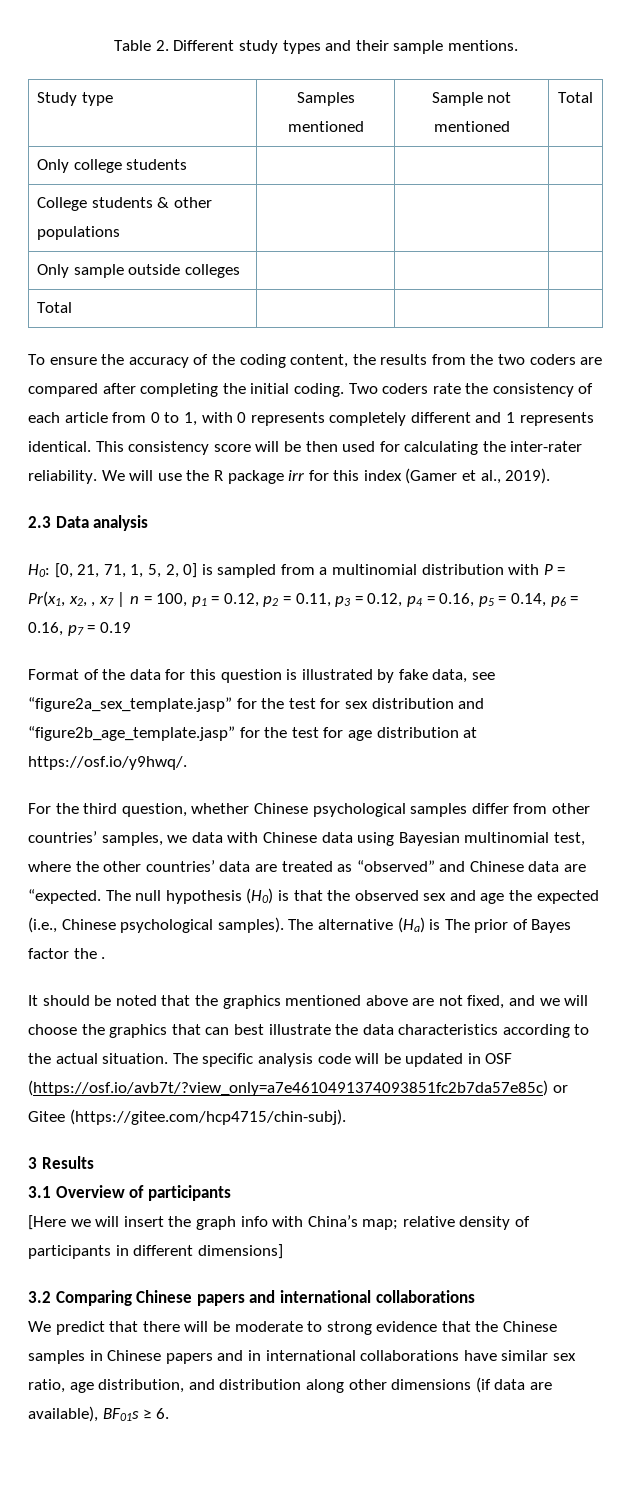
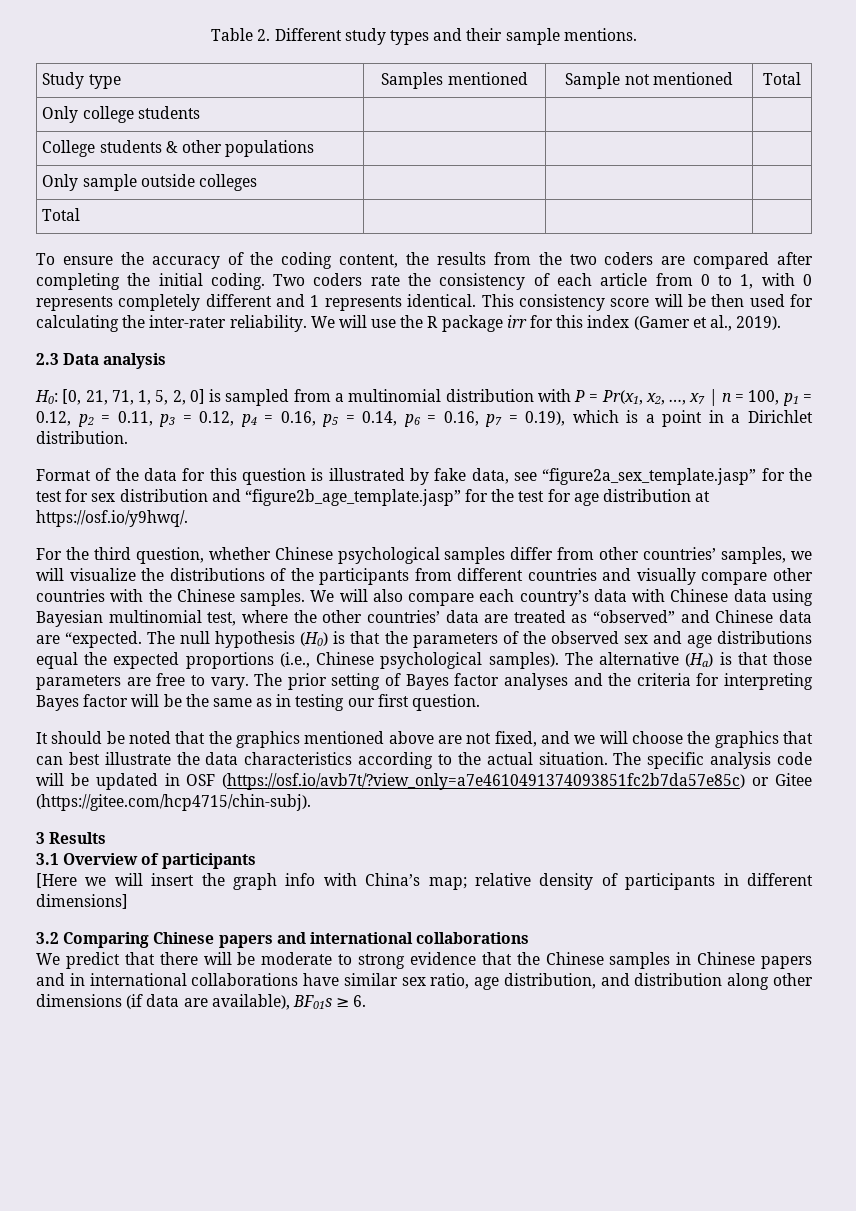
[91,602,96,607] , -> [669,399,687,405] …,
[99,622,131,633] 0.19 -> [525,410,813,427] [36,431,128,444] 0.19), which is a point in a Dirichlet distribution.
(188, 839) none -> [36,568,814,585] [36,589,589,606] will visualize the distributions of the participants from different countries and visually compare other countries with the Chinese samples. We will also compare each country’s
(351, 895) none -> [412,631,546,648] parameters of the
(505, 898) none -> [717,631,812,644] [36,652,78,669] distributions equal
(599, 897) none -> [185,652,274,669] proportions
(441, 924) none -> [737,652,813,665] [36,673,249,690] that those parameters are free to vary.
(509, 926) none -> [331,673,381,690] setting
[73,948,106,959] the . -> [503,673,813,690] [36,694,481,711] analyses and the criteria for interpreting Bayes factor will be the same as in testing our first question.

